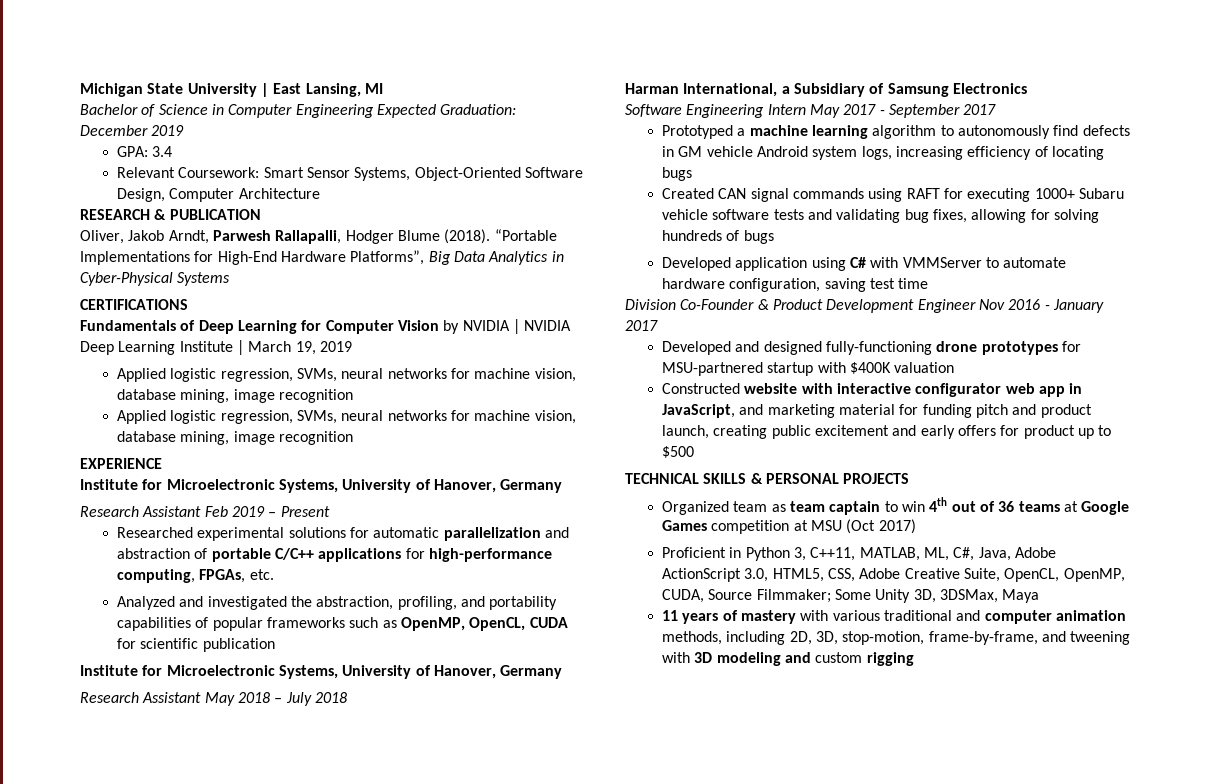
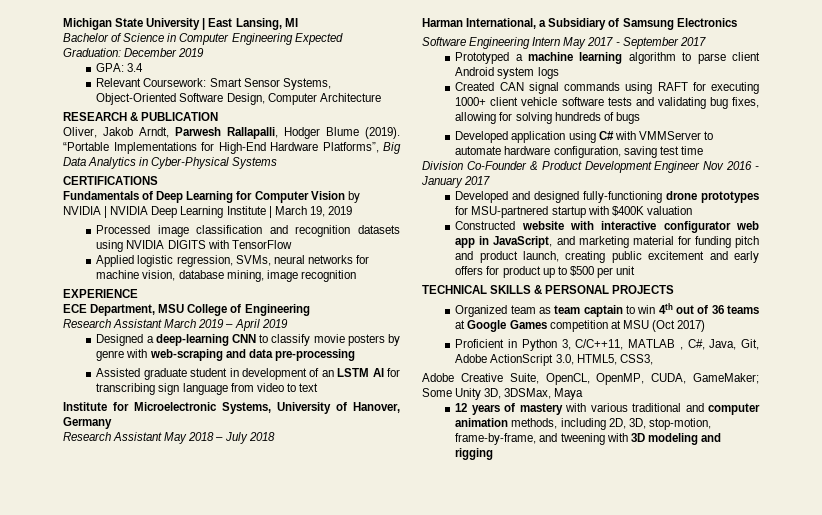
[444,229,491,244] (2018). -> [365,127,400,139] (2019).
[116,368,576,382] [116,389,353,403] Applied logistic regression, SVMs, neural networks for machine vision, database mining, image recognition -> [96,225,400,237] [96,240,292,252] Processed image classification and recognition datasets using NVIDIA DIGITS with TensorFlow
[80,479,563,493] [80,506,228,517] Institute for Microelectronic Systems, University of Hanover, Germany // Research Assistant Feb -> [63,304,310,316] [63,319,197,328] ECE Department, MSU College of Engineering // Research Assistant March
[280,506,330,517] [116,527,569,541] [116,548,552,562] [116,569,274,583] [116,596,558,610] [116,617,568,631] [116,638,275,652] Present // Researched experimental solutions for automatic parallelization and abstraction of portable C/C++ applications for high-performance computing, FPGAs, etc. // Analyzed and investigated the abstraction, profiling, and portability capabilities of popular frameworks such as OpenMP, OpenCL, CUDA for scientific publication -> [234,319,288,331] [96,334,400,346] [96,349,355,361] [96,368,400,380] [96,383,318,395] April 2019 // Designed a deep-learning CNN to classify movie posters by genre with web-scraping and data pre-processing // Assisted graduate student in development of an LSTM AI for transcribing sign language from video to text
[957,125,1130,139] [661,146,1104,160] [661,167,692,181] autonomously find defects in GM vehicle Android system logs, increasing efficiency of locating bugs -> [697,52,760,64] [455,67,559,79] parse client Android system logs
[1078,188,1124,199] Subaru -> [490,97,519,106] client
(694, 452) none -> [596,266,636,278] per unit
[810,547,949,561] C++11, MATLAB, ML, -> [575,339,683,350] C/C++11, MATLAB ,
(1011, 554) none -> [741,339,759,350] Git,
[827,568,855,582] CSS, -> [619,354,653,365] CSS3, //
[708,589,831,603] Source Filmmaker; -> [693,373,759,384] GameMaker;
[661,610,678,621] 11 -> [455,403,468,412] 12
[815,652,863,663] custom -> (721, 437) none

